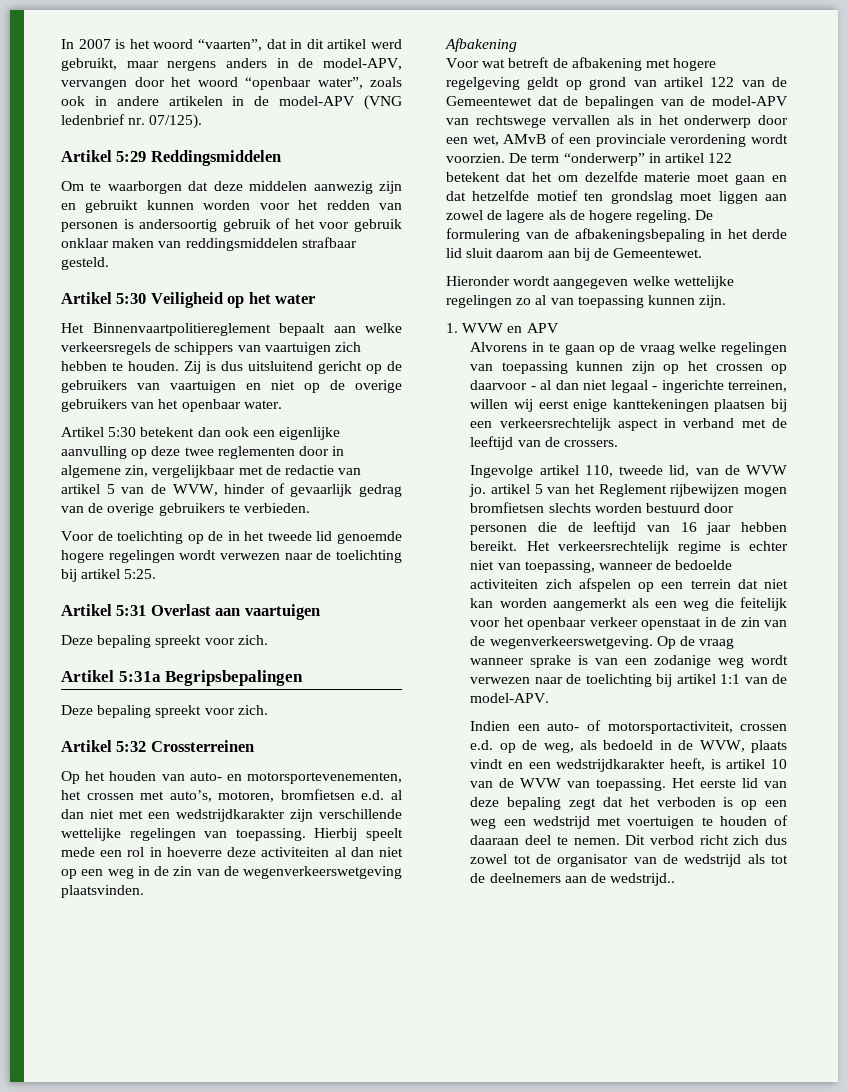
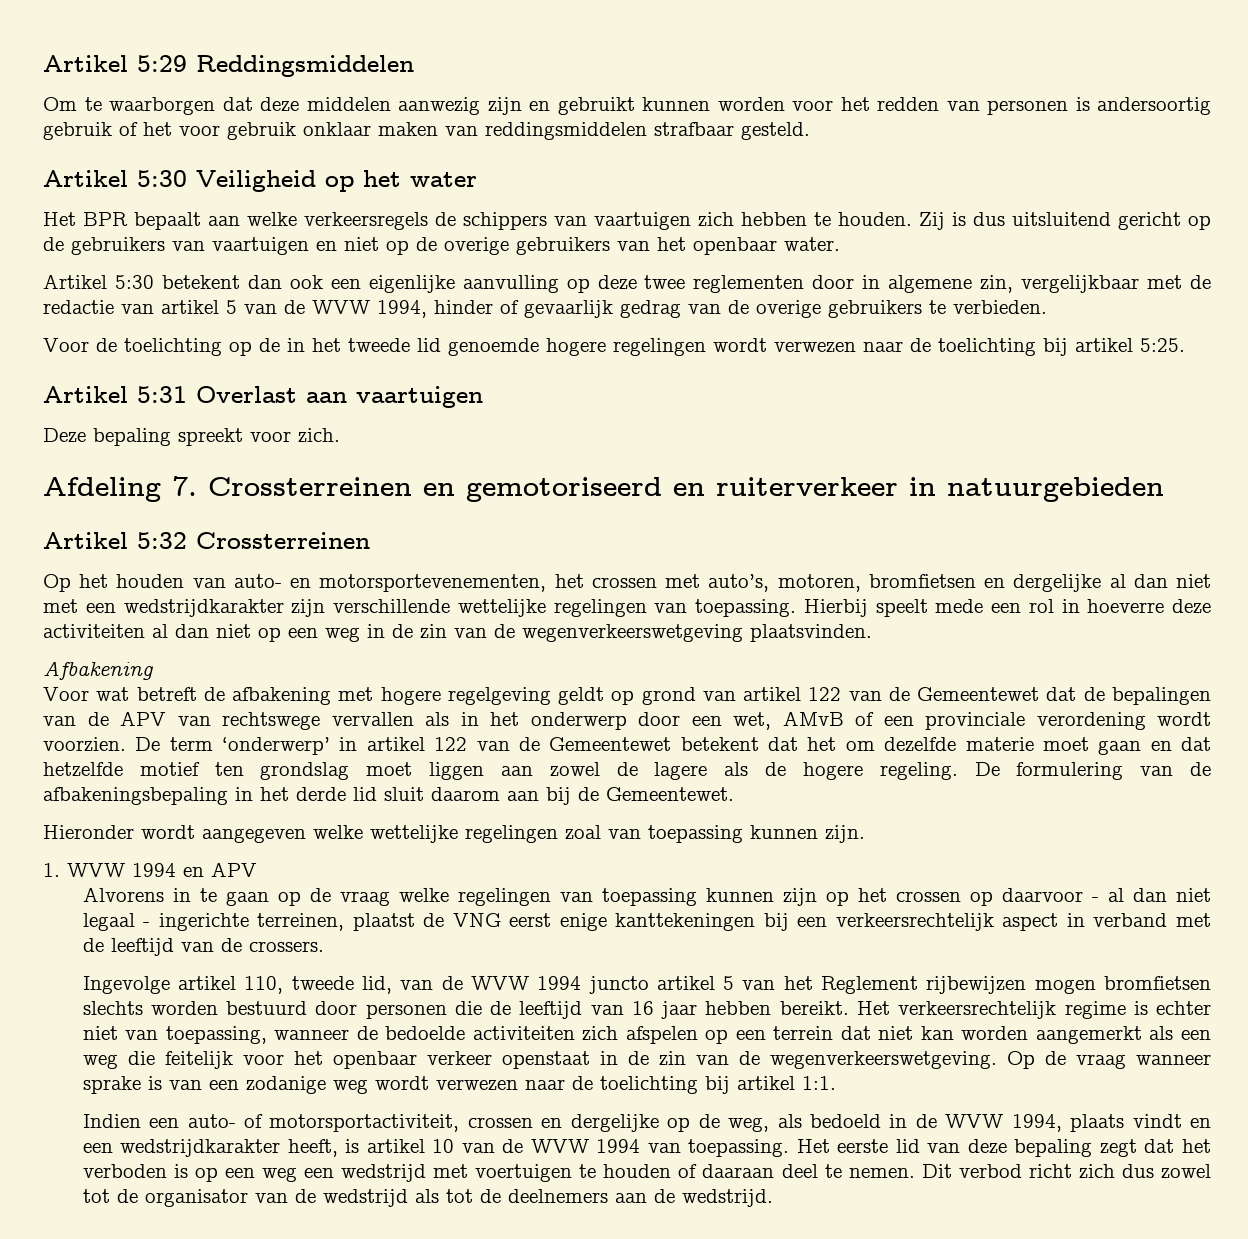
[61,39,402,51] [61,58,402,71] [61,77,402,90] [61,95,402,110] [61,114,203,129] In 2007 is het woord “vaarten”, dat in dit artikel werd gebruikt, maar nergens anders in de model-APV, vervangen door het woord “openbaar water”, zoals ook in andere artikelen in de model-APV (VNG ledenbrief nr. 07/125). // -> (43, 63) none
[92,323,271,336] Binnenvaartpolitiereglement -> [83,212,128,226] BPR
[172,484,218,496] WVW, -> [312,300,427,318] WVW 1994,
[61,670,304,686] [61,705,268,718] Artikel 5:31a Begripsbepalingen // Deze bepaling spreekt voor zich. -> [43,476,1164,502] Afdeling 7. Crossterreinen en gemotoriseerd en ruiterverkeer in natuurgebieden
[361,790,385,800] e.d. -> [984,574,1102,592] en dergelijke
[712,96,788,106] model-APV -> [120,711,166,726] APV
[563,153,645,166] “onderwerp” -> [222,737,331,755] ‘onderwerp’
(733, 158) none -> [476,737,672,751] van de Gemeentewet
[516,295,547,305] zo al -> [565,825,601,840] zoal
(504, 328) none -> [132,863,176,877] 1994
[470,399,534,412] willen wij -> [352,913,501,931] plaatst de VNG
[714,399,766,412] plaatsen -> (756, 922) none
[469,484,487,497] jo. -> [537,976,649,994] 1994 juncto
[720,674,787,684] [470,693,550,703] 1:1 van de model-APV. -> [801,1076,836,1090] 1:1.
[470,740,494,750] e.d. -> [541,1114,659,1132] en dergelijke
[699,740,745,752] WVW, -> [945,1114,1062,1132] WVW 1994,
(562, 783) none -> [596,1139,641,1153] 1994
[610,873,676,886] wedstrijd.. -> [681,1189,773,1207] wedstrijd.

